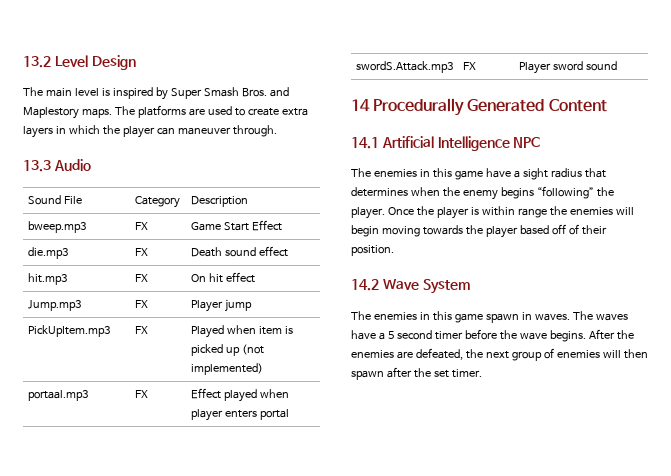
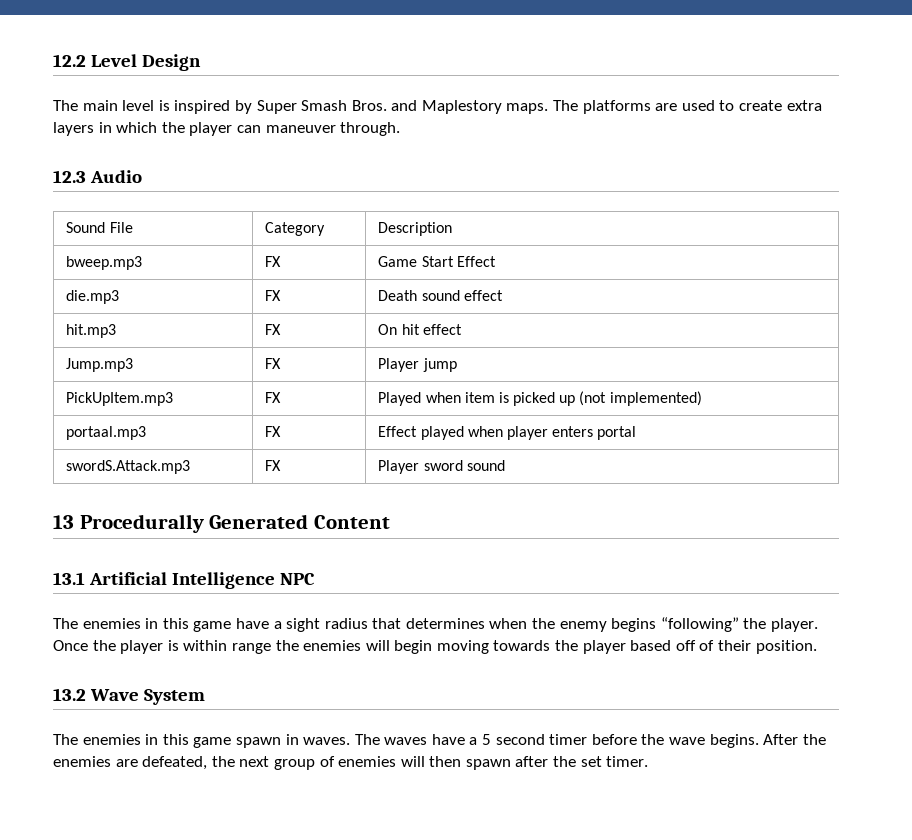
[23,56,51,68] 13.2 -> [53,54,86,67] 12.2
[23,160,51,172] 13.3 -> [53,170,86,183] 12.3
[351,99,370,111] 14 -> [53,515,74,529] 13
[351,137,379,149] 14.1 -> [53,572,85,585] 13.1
[351,279,379,291] 14.2 -> [53,688,86,701] 13.2

